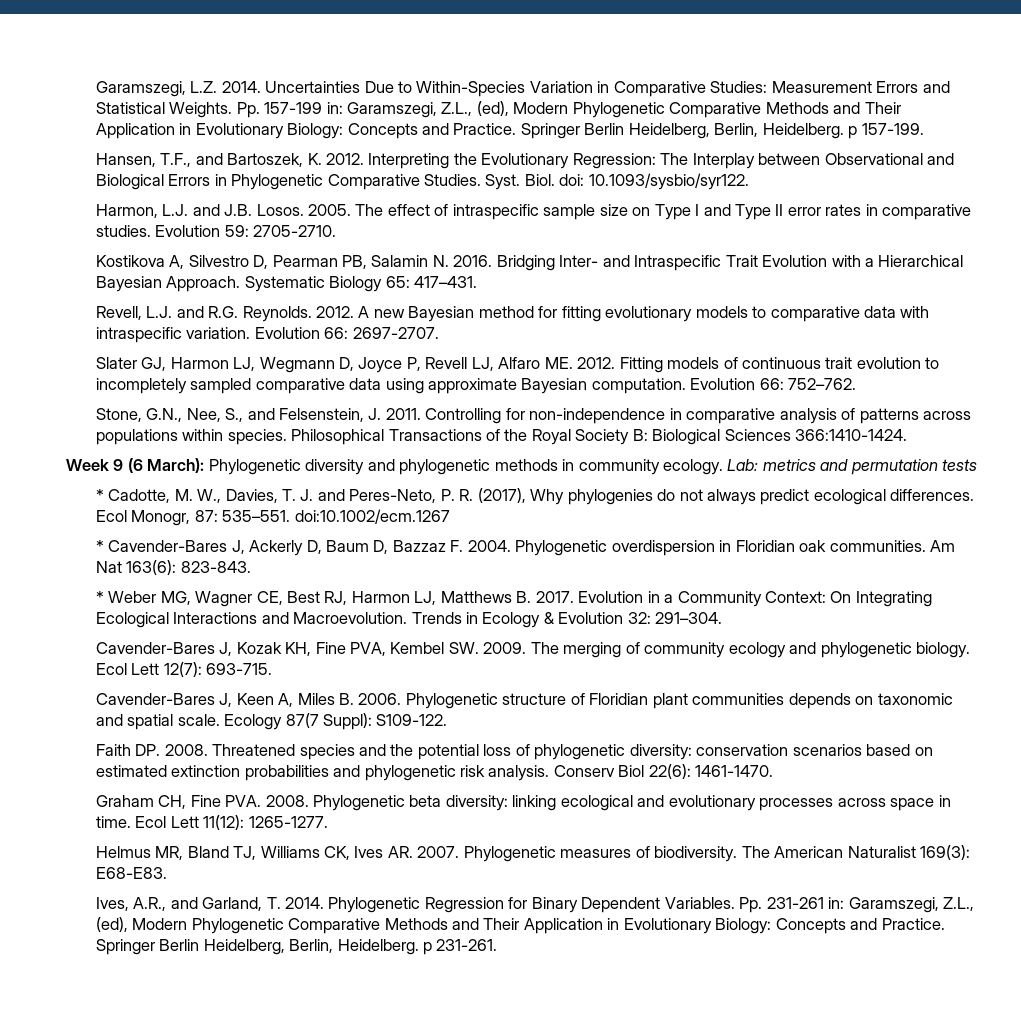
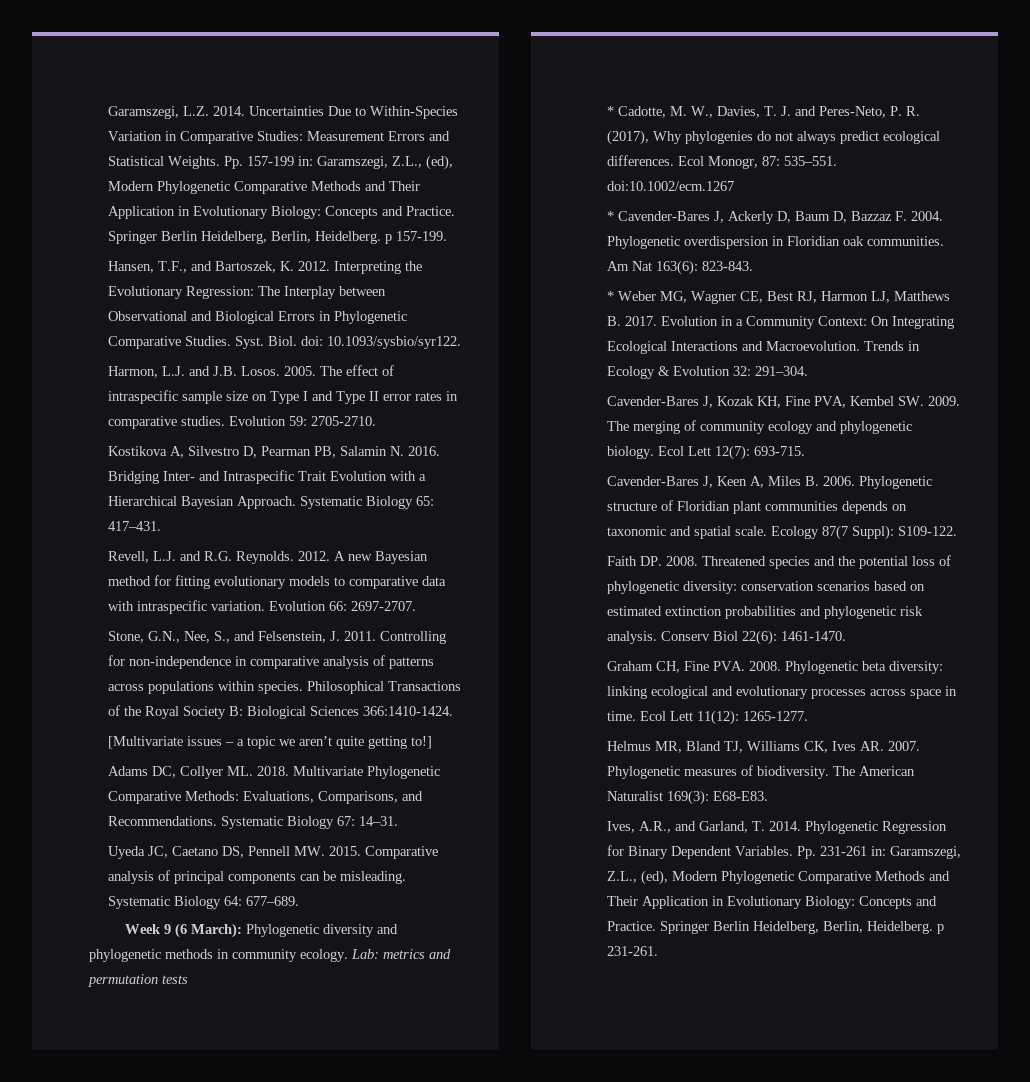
[95,357,940,373] [95,378,857,394] // Slater GJ, Harmon LJ, Wegmann D, Joyce P, Revell LJ, Alfaro ME. 2012. Fitting models of continuous trait evolution to incompletely sampled comparative data using approximate Bayesian computation. Evolution 66: 752–762. -> (417, 606) none
(908, 435) none -> [108,736,433,749] [108,766,441,779] [108,791,424,804] [108,816,399,829] [108,846,439,859] [108,870,407,884] [108,896,300,909] // [Multivariate issues – a topic we aren’t quite getting to!] // Adams DC, Collyer ML. 2018. Multivariate Phylogenetic Comparative Methods: Evaluations, Comparisons, and Recommendations. Systematic Biology 67: 14–31. // Uyeda JC, Caetano DS, Pennell MW. 2015. Comparative analysis of principal components can be misleading. Systematic Biology 64: 677–689.

